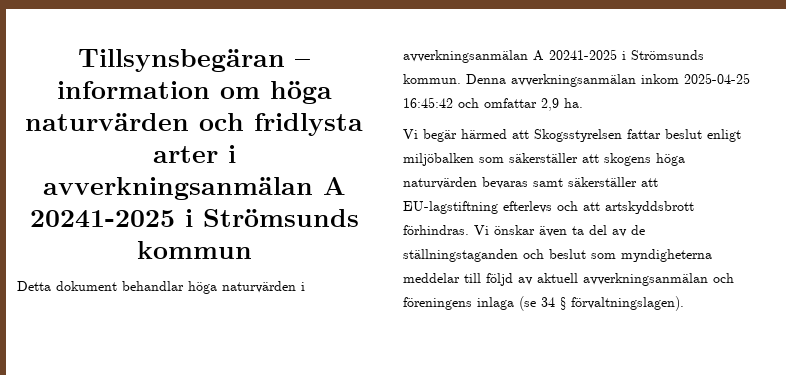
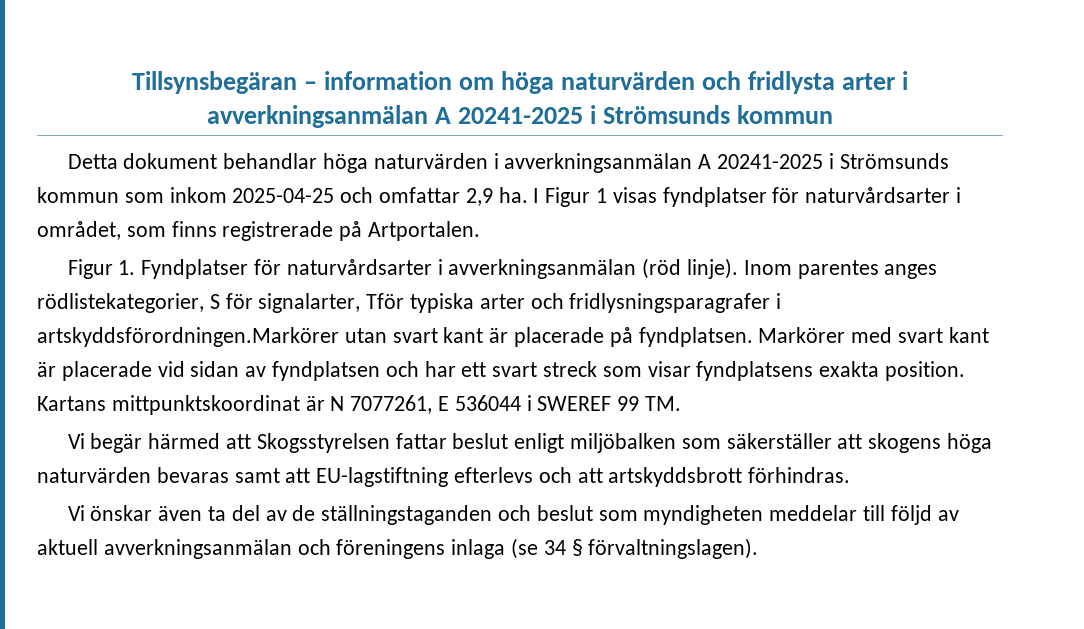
[403,74,636,87] kommun. Denna avverkningsanmälan -> [37,187,164,203] kommun som
[403,97,453,108] 16:45:42 -> (335, 195) none
(583, 103) none -> [533,187,962,207] [37,221,481,241] [67,258,938,279] [37,293,782,313] [37,327,989,347] [37,361,966,381] [37,395,682,415] I Figur 1 visas fyndplatser för naturvårdsarter i området, som finns registrerade på Artportalen. // Figur 1. Fyndplatser för naturvårdsarter i avverkningsanmälan (röd linje). Inom parentes anges rödlistekategorier, S för signalarter, Tför typiska arter och fridlysningsparagrafer i artskyddsförordningen.Markörer utan svart kant är placerade på fyndplatsen. Markörer med svart kant är placerade vid sidan av fyndplatsen och har ett svart streck som visar fyndplatsens exakta position. Kartans mittpunktskoordinat är N 7077261, E 536044 i SWEREF 99 TM.
[568,177,637,187] säkerställer -> (280, 475) none
(469, 230) none -> (851, 475) //
[621,249,712,262] myndigheterna -> [643,505,764,525] myndigheten

